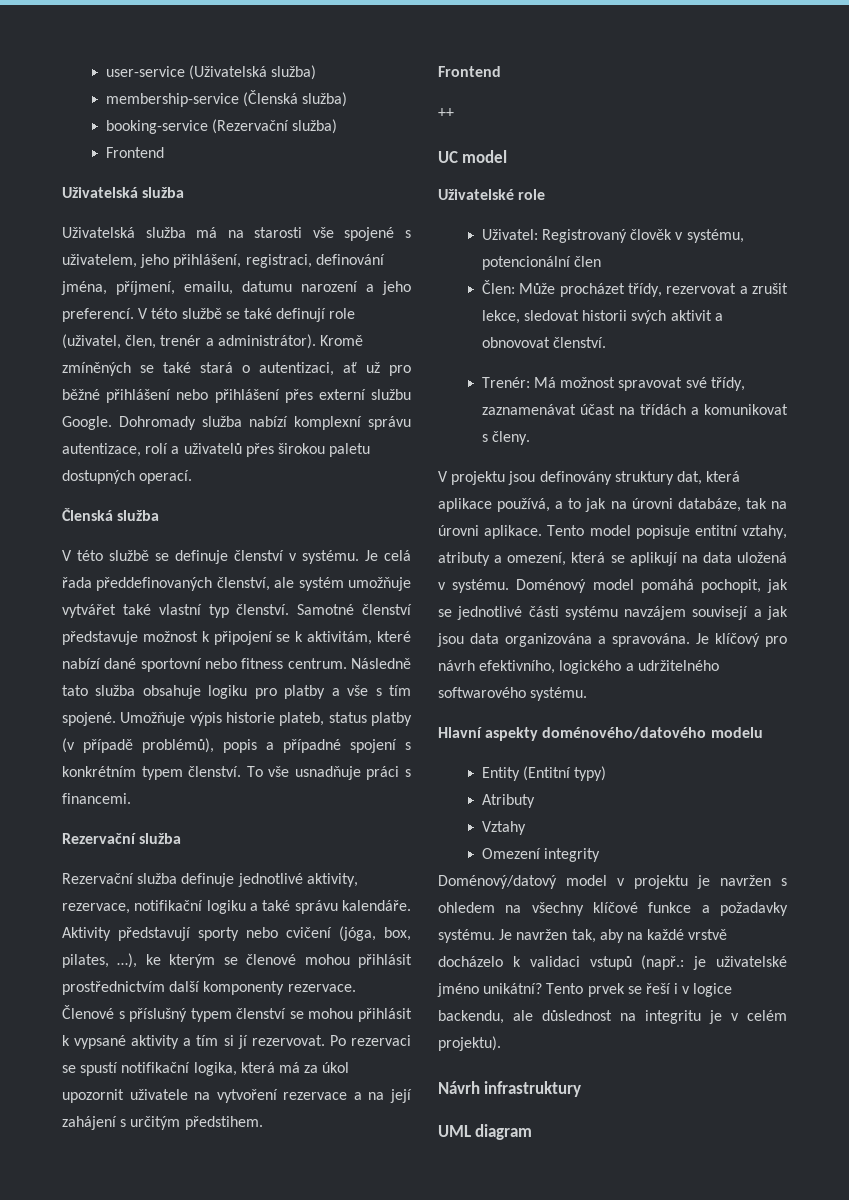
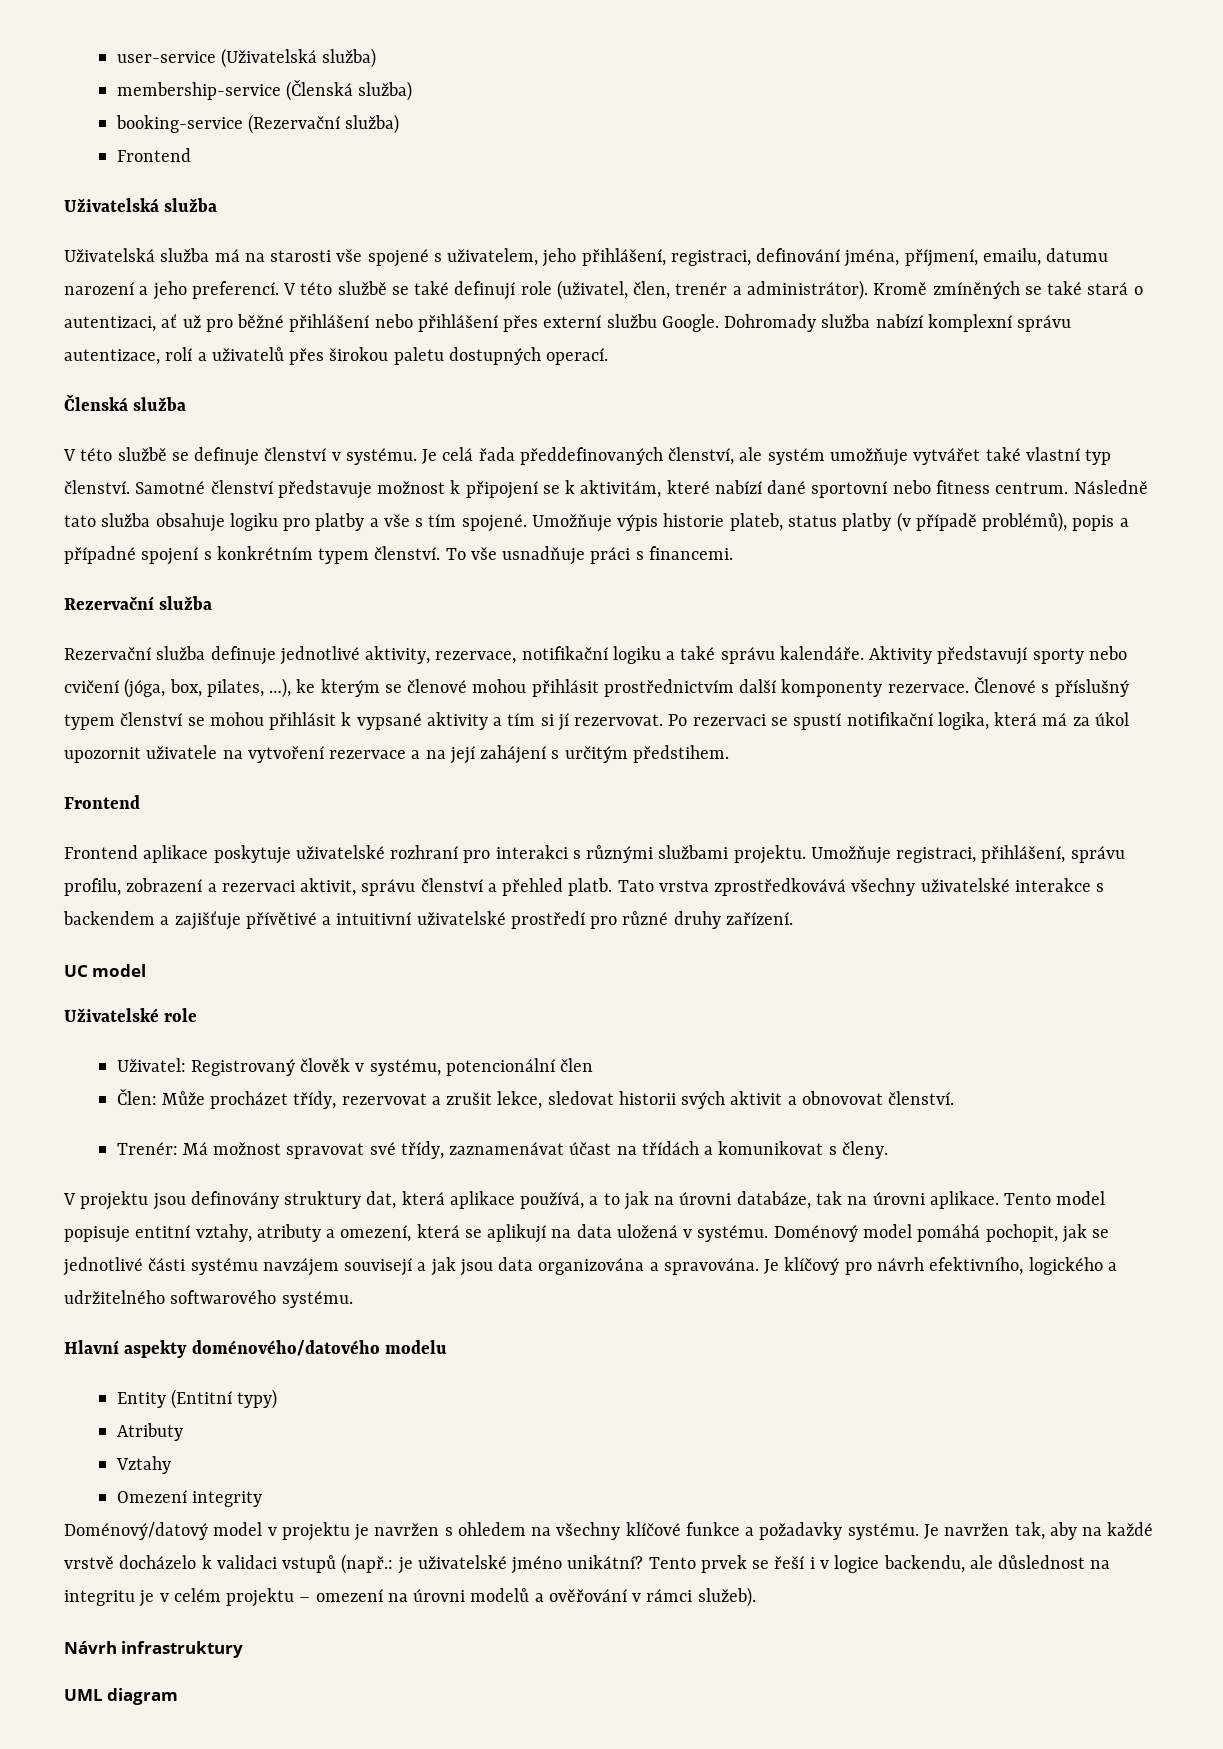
[438,108,454,117] ++ -> [64,845,1125,864] [64,878,1105,896] [63,911,793,930] Frontend aplikace poskytuje uživatelské rozhraní pro interakci s různými službami projektu. Umožňuje registraci, přihlášení, správu profilu, zobrazení a rezervaci aktivit, správu členství a přehled platb. Tato vrstva zprostředkovává všechny uživatelské interakce s backendem a zajišťuje přívětivé a intuitivní uživatelské prostředí pro různé druhy zařízení.
[438,1036,501,1051] projektu). -> [226,1587,756,1607] projektu – omezení na úrovni modelů a ověřování v rámci služeb).

